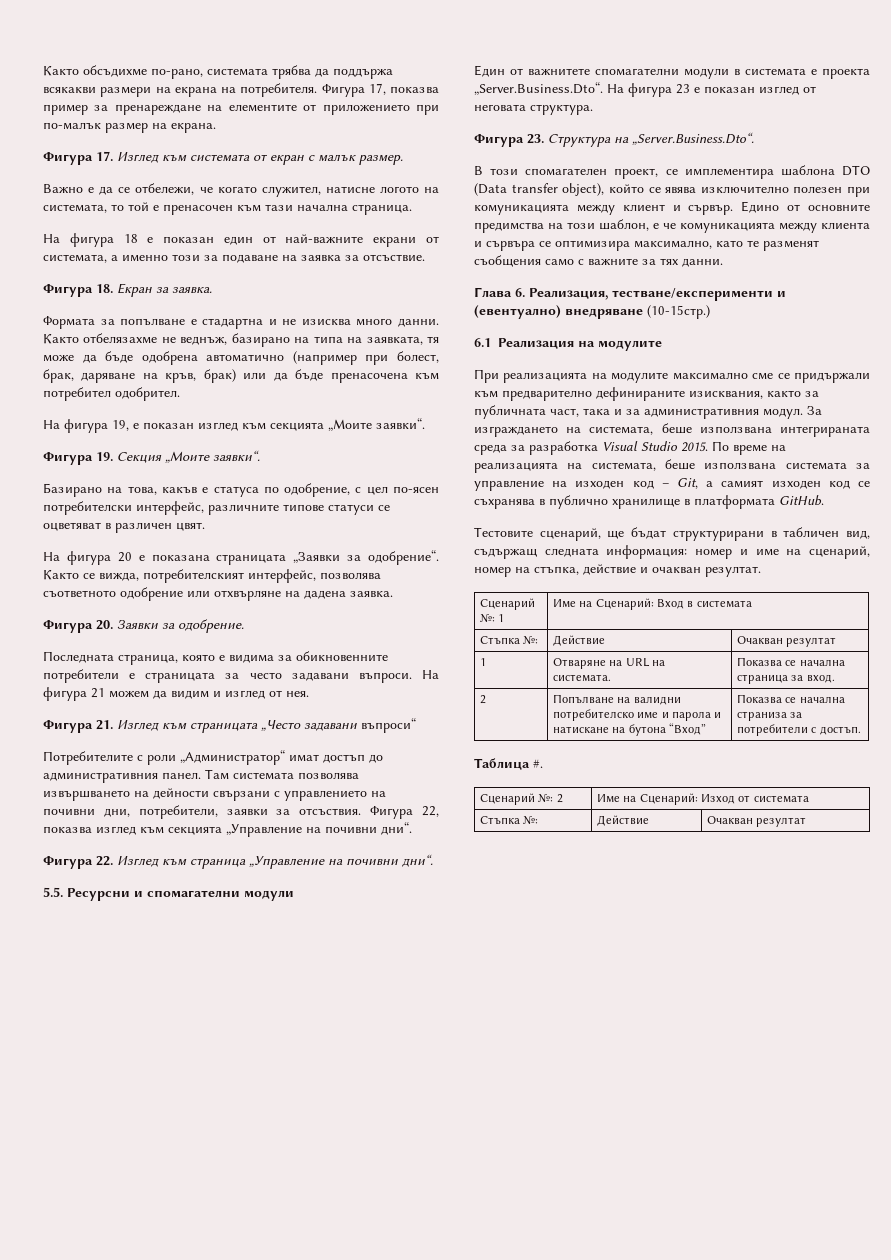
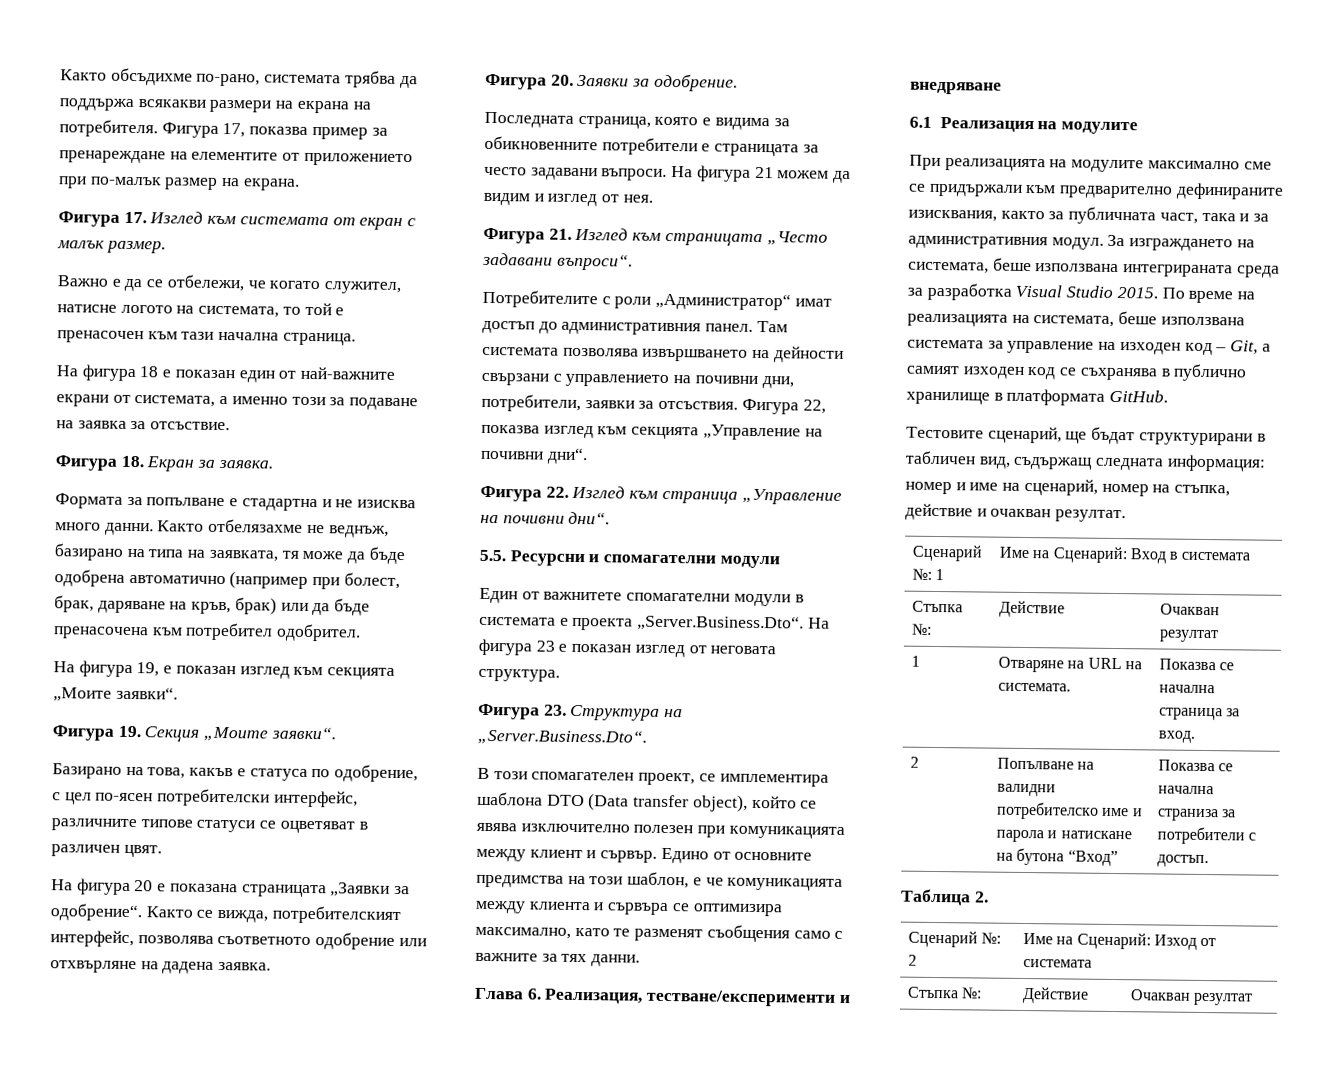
[361,718,416,733] въпроси“ -> [556,253,633,271] въпроси“.
[474,305,561,319] (евентуално) -> (850, 999) none
[647,305,710,319] (10-15стр.) -> (1002, 88) none
[533,759,543,768] #. -> [974,891,989,903] 2.

